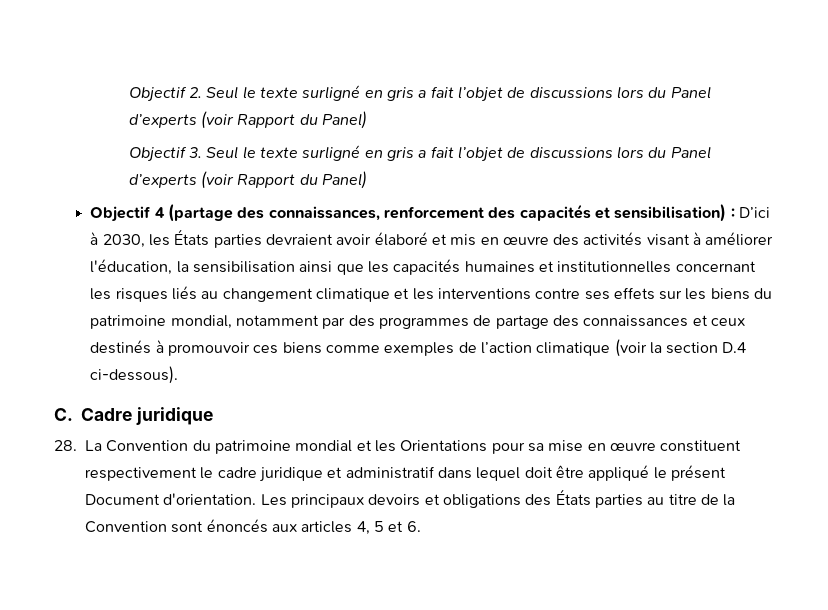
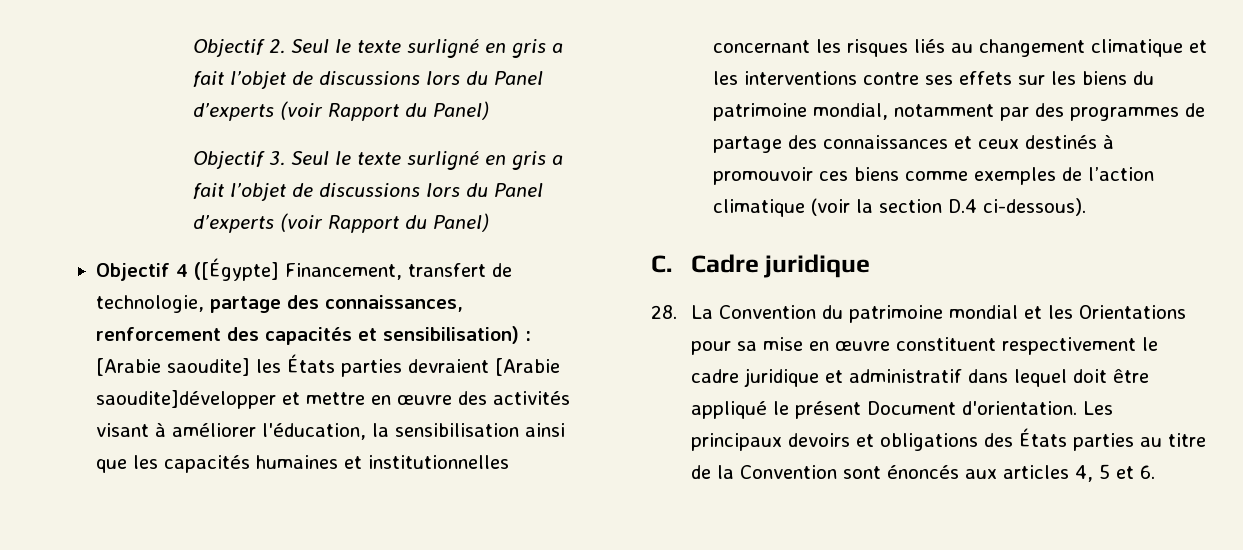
[167,204,233,222] (partage -> [194,258,513,281] [96,295,282,313] ([Égypte] Financement, transfert de technologie, partage
[738,207,770,218] [90,232,145,248] D’ici à 2030, -> [96,358,251,376] [Arabie saoudite]
[336,232,477,246] avoir élaboré et mis -> [495,358,561,376] [96,390,366,409] [Arabie saoudite]développer et mettre

